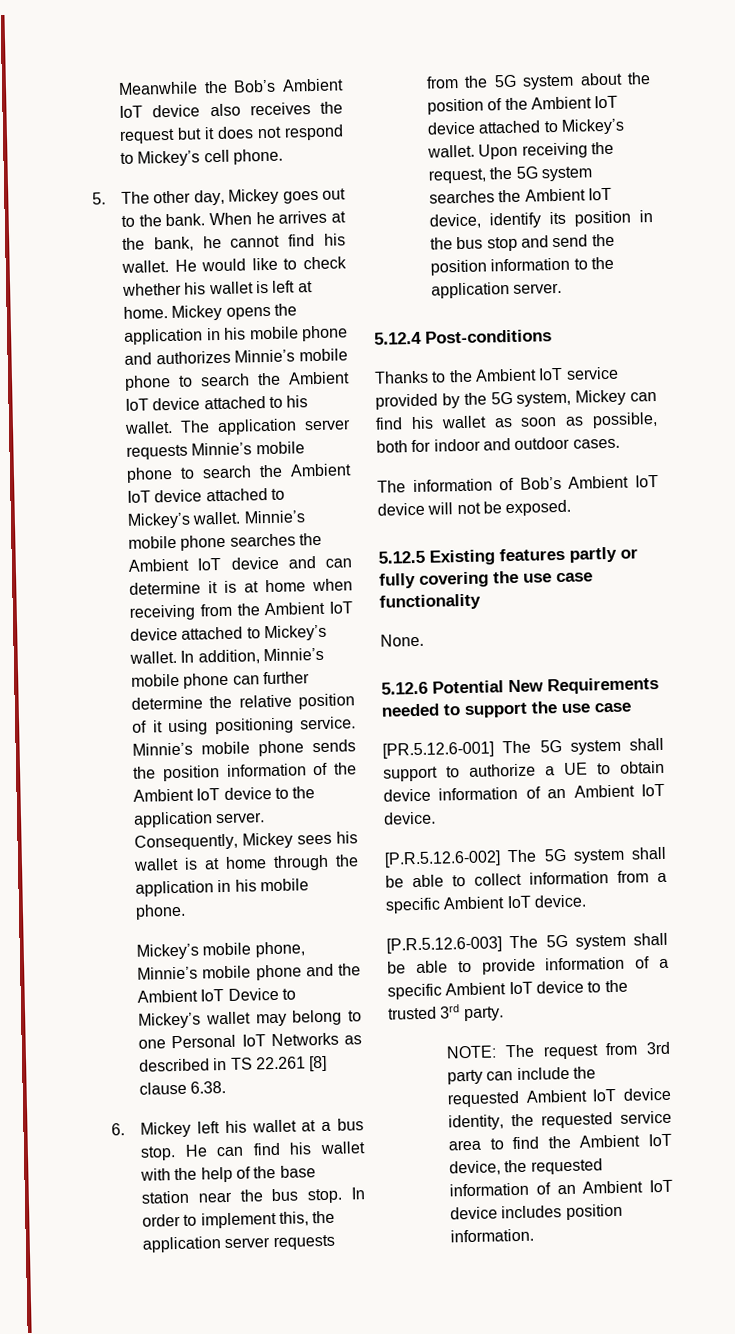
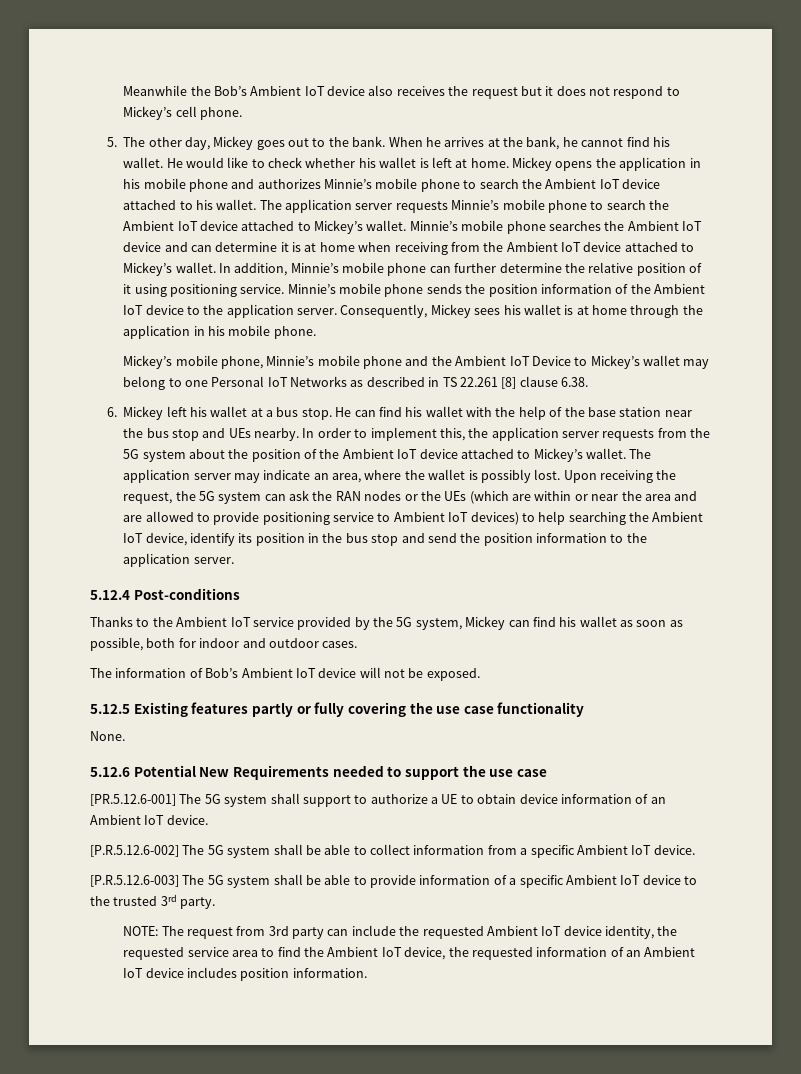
[307,1188,344,1204] stop. -> [171,428,300,441] stop and UEs nearby.
(476, 151) none -> [629,449,652,459] [123,469,561,483] The application server may indicate an area, where the wallet is possibly lost.
[429,190,496,204] searches -> [264,490,698,504] [123,511,626,525] can ask the RAN nodes or the UEs (which are within or near the area and are allowed to provide positioning service to Ambient IoT devices) to help searching

